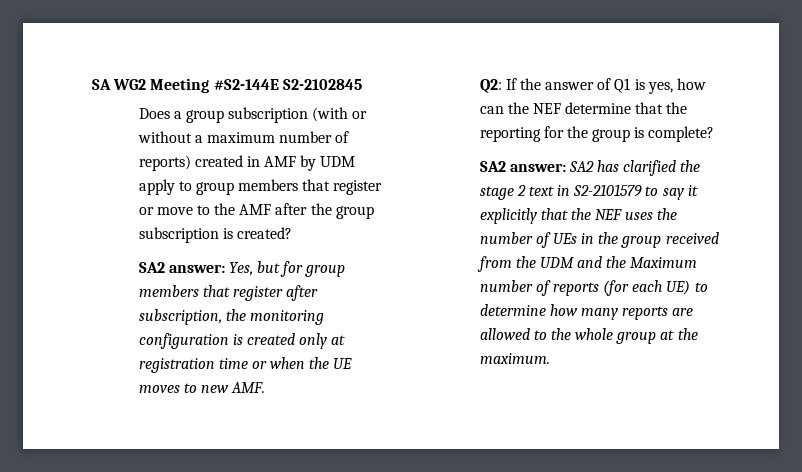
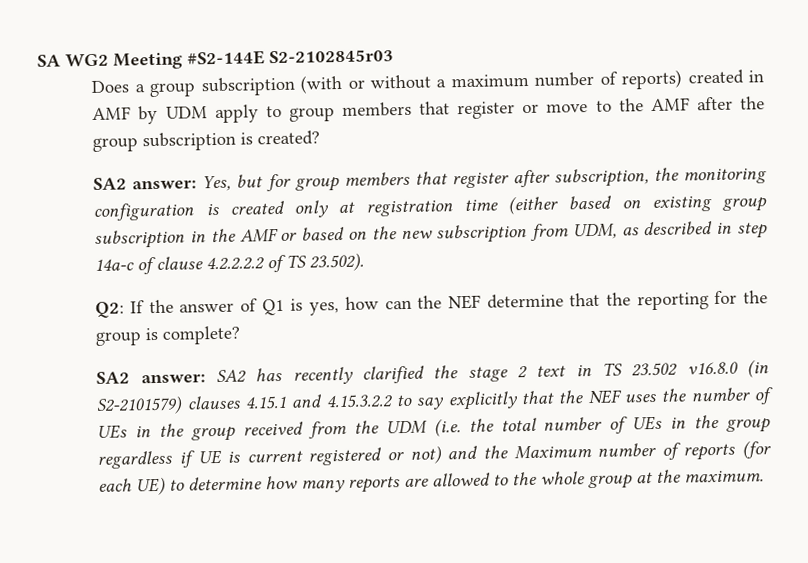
[282,79,362,90] S2-2102845 -> [269,49,394,64] S2-2102845r03
[251,357,353,369] [138,382,266,393] or when the UE moves to new AMF. -> [508,195,768,215] [94,221,769,249] [94,252,365,275] (either based on existing group subscription in the AMF or based on the new subscription from UDM, as described in step 14a-c of clause 4.2.2.2.2 of TS 23.502).
(620, 166) none -> [292,366,354,385] recently
[573,184,643,197] S2-2101579 -> [601,359,769,378] [96,394,394,415] TS 23.502 v16.8.0 (in S2-2101579) clauses 4.15.1 and 4.15.3.2.2
[687,185,698,196] it -> (446, 403) none
(574, 262) none -> [433,414,771,437] [97,445,442,469] (i.e. the total number of UEs in the group regardless if UE is current registered or not)

